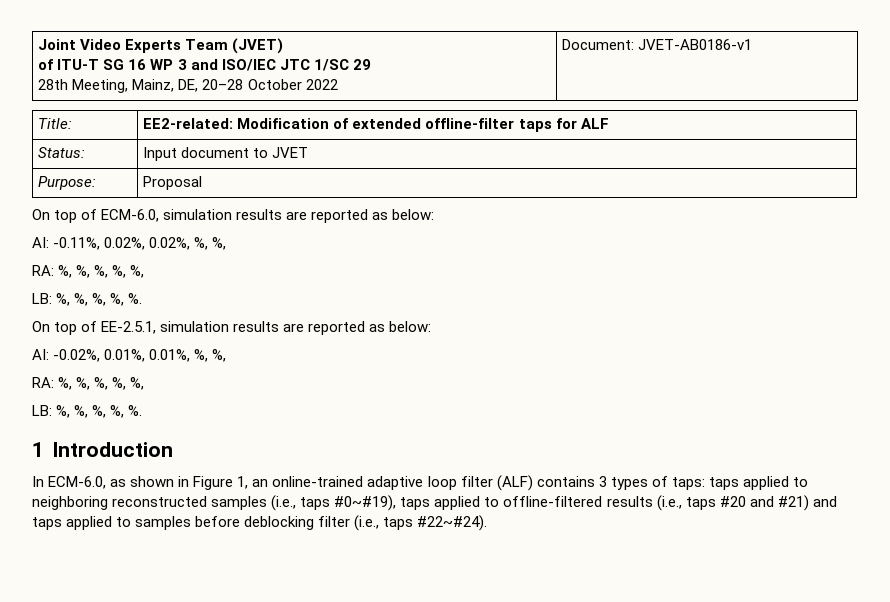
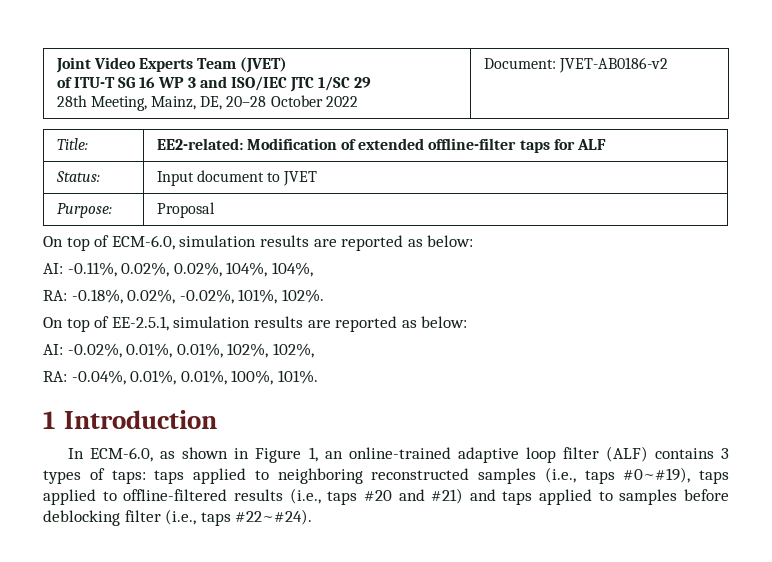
[638,39,753,50] JVET-AB0186-v1 -> [558,57,668,73] JVET-AB0186-v2
[194,237,227,250] [32,265,145,278] [32,293,143,306] %, %, // RA: %, %, %, %, %, // LB: %, %, %, %, %. -> [226,262,313,277] [43,289,324,304] 104%, 104%, // RA: -0.18%, 0.02%, -0.02%, 101%, 102%.
[194,349,227,362] [32,377,145,390] [32,405,143,418] %, %, // RA: %, %, %, %, %, // LB: %, %, %, %, %. -> [227,343,314,358] [43,370,318,385] 102%, 102%, // RA: -0.04%, 0.01%, 0.01%, 100%, 101%.

